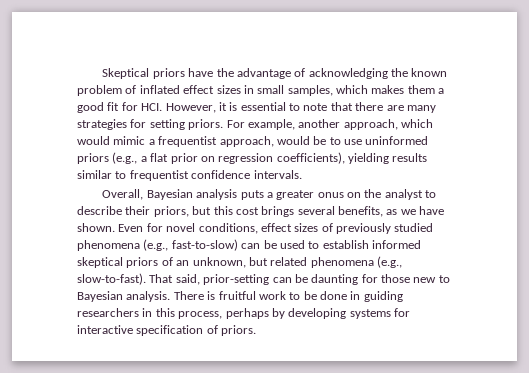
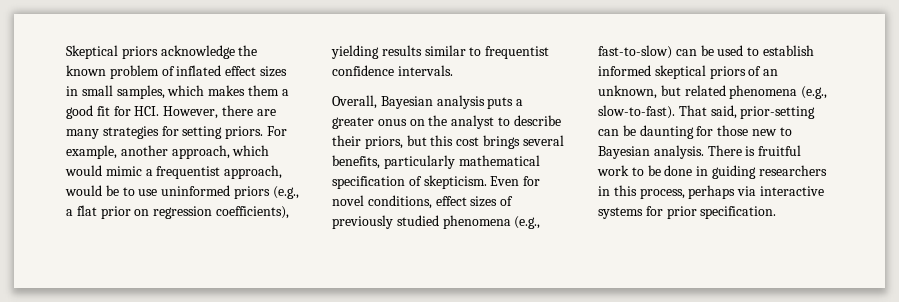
[188,68,388,79] have the advantage of acknowledging -> [160,45,235,59] acknowledge
[218,102,353,111] it is essential to note that -> (219, 112) none
[386,206,445,215] [77,223,115,232] as we have shown. -> [383,155,540,169] [332,175,487,189] particularly mathematical specification of skepticism.
[271,308,410,319] [77,325,257,336] by developing systems for interactive specification of priors. -> [737,186,824,196] [598,206,777,219] via interactive systems for prior specification.

